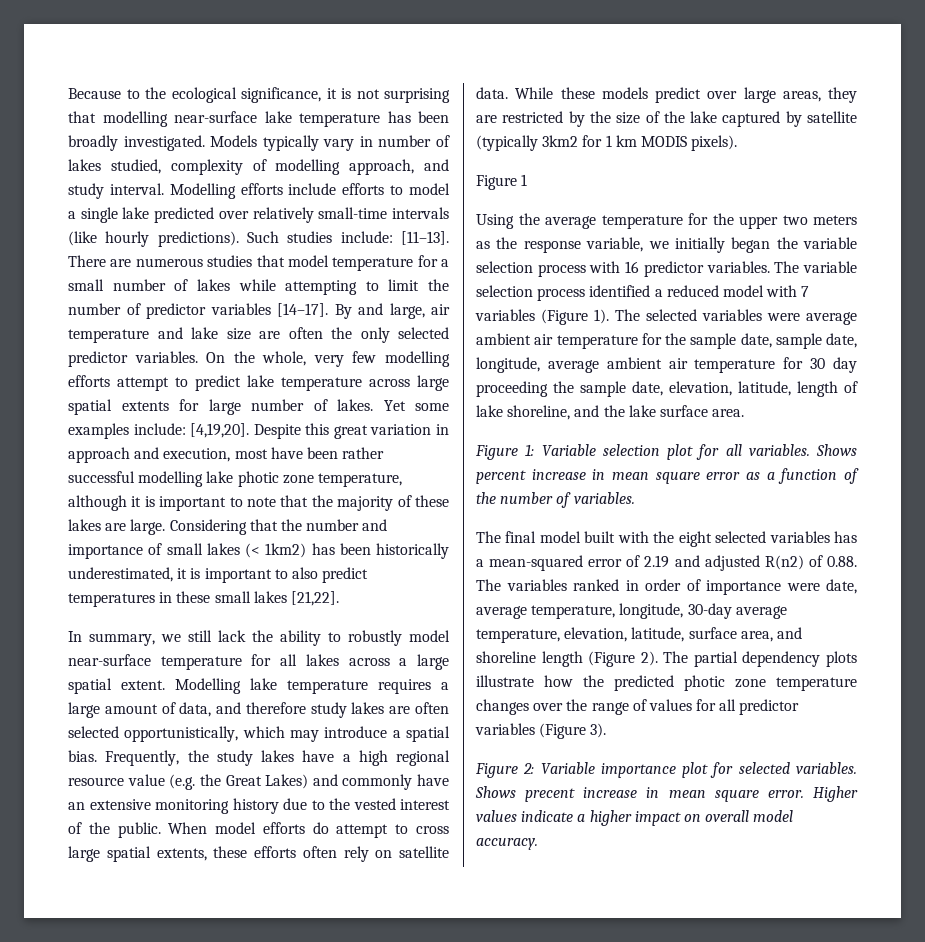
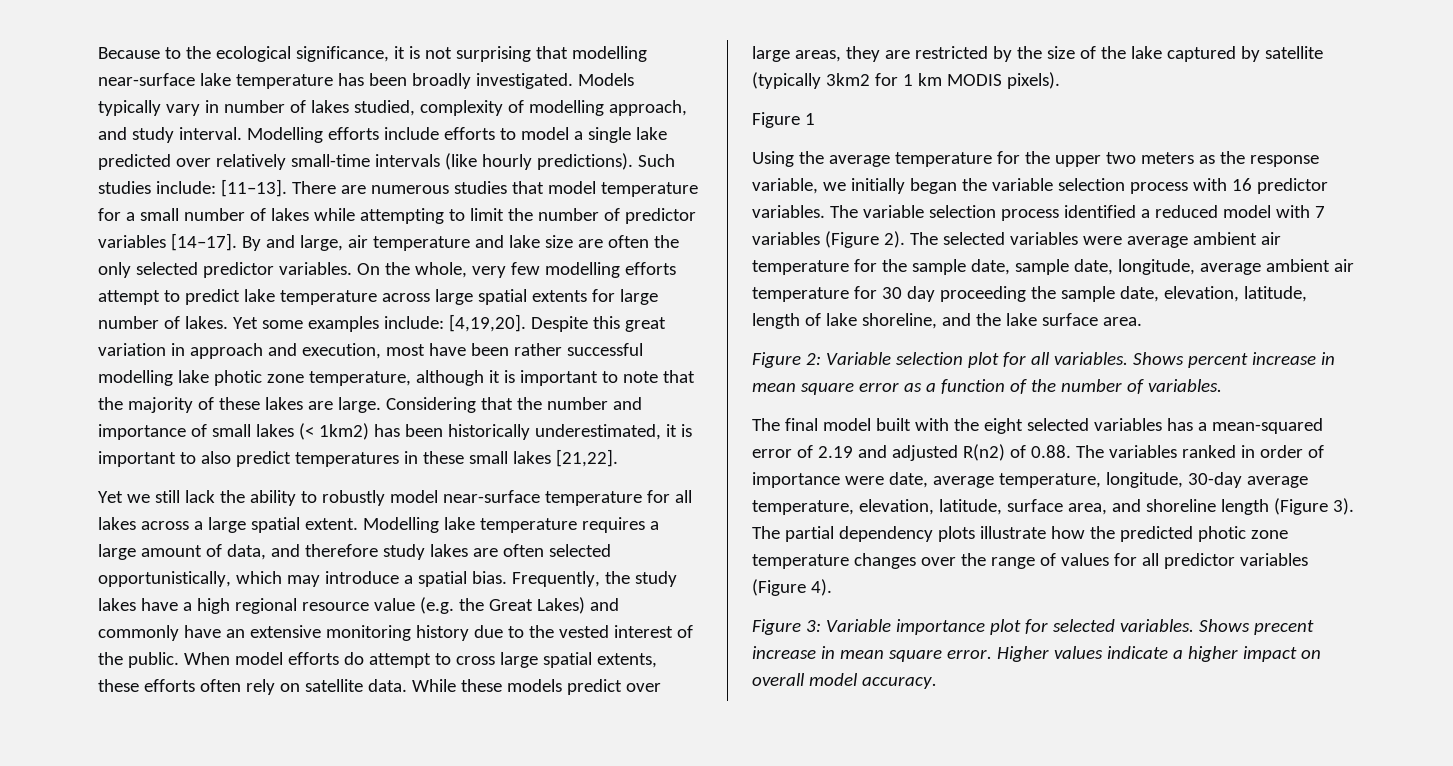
[68,631,155,646] In summary, -> [98,491,123,503] Yet
[594,309,609,324] 1). -> [883,231,905,248] 2).
[525,444,535,456] 1: -> [805,353,821,365] 2:
[640,651,658,666] 2). -> [1332,498,1354,515] 3).
[590,723,607,738] [475,763,535,778] 3). // Figure 2: -> [810,579,832,596] [752,619,821,635] 4). // Figure 3:

